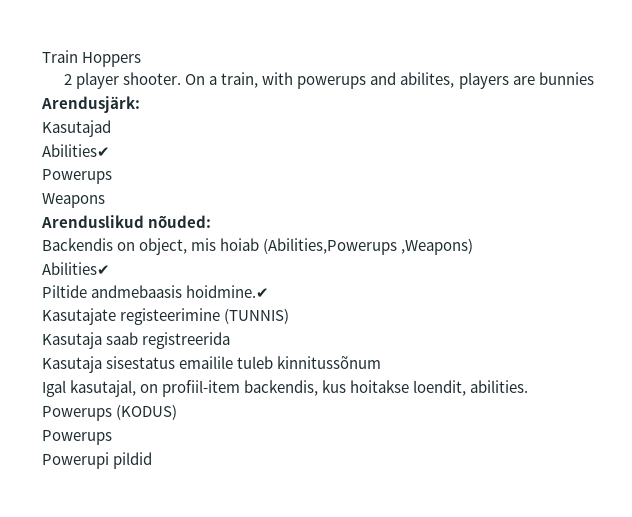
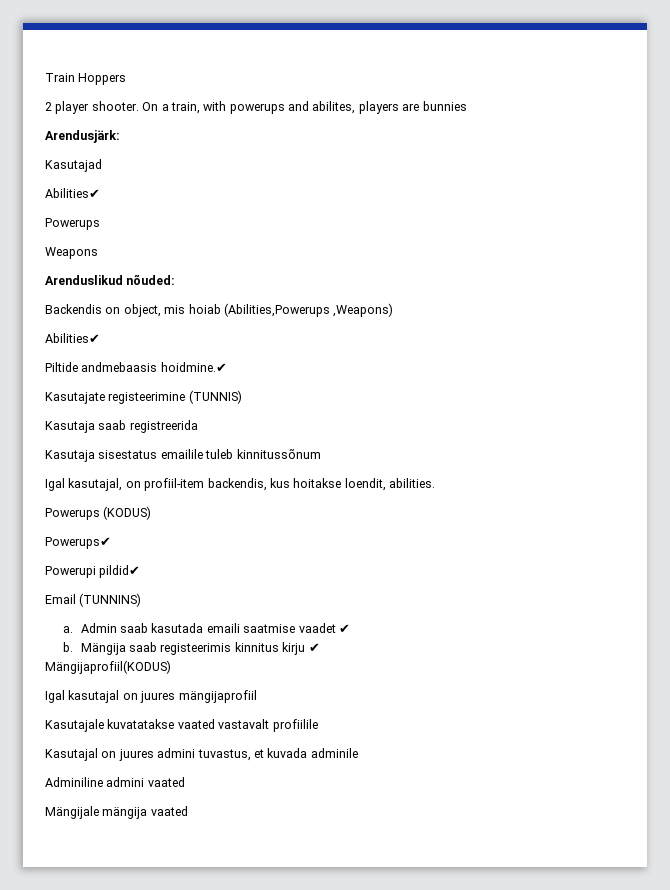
[42,430,112,445] Powerups -> [45,537,111,549] Powerups✔
[113,452,153,469] pildid -> [99,565,141,578] [45,593,142,607] [62,623,350,633] [62,642,320,655] [45,660,171,674] [45,690,257,703] [45,719,318,732] [45,748,358,761] [45,777,185,787] [45,806,188,819] pildid✔ // Email (TUNNINS) // a. Admin saab kasutada emaili saatmise vaadet ✔ // b. Mängija saab registeerimis kinnitus kirju ✔ // Mängijaprofiil(KODUS) // Igal kasutajal on juures mängijaprofiil // Kasutajale kuvatatakse vaated vastavalt profiilile // Kasutajal on juures admini tuvastus, et kuvada adminile // Adminiline admini vaated // Mängijale mängija vaated

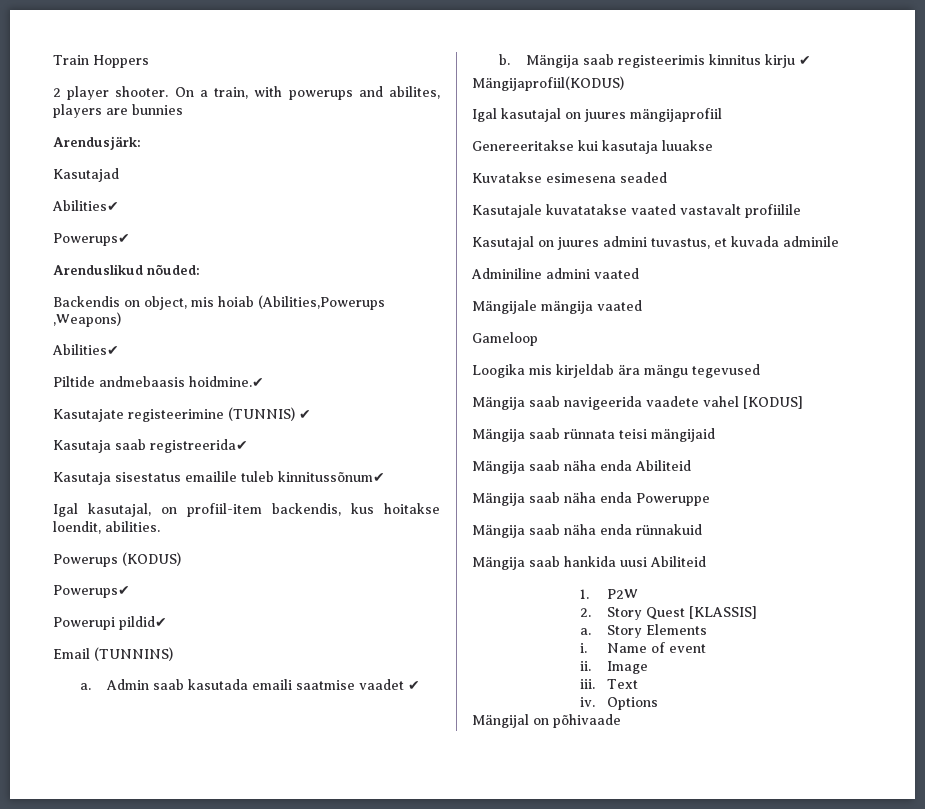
[45,218,100,230] [45,247,98,259] Powerups // Weapons -> [53,233,130,246] Powerups✔
(242, 397) none -> [299,410,311,419] ✔
[129,420,198,433] registreerida -> [150,439,248,453] registreerida✔
[236,449,321,459] kinnitussõnum -> [278,471,385,482] kinnitussõnum✔
(257, 696) none -> [472,140,713,154] [472,172,667,183] // Genereeritakse kui kasutaja luuakse // Kuvatakse esimesena seaded
(188, 811) none -> [472,332,538,346] [472,364,760,378] [472,396,803,410] [472,428,715,442] [472,460,691,474] [472,492,710,506] [472,524,702,538] [472,556,706,570] [580,589,639,599] [580,606,758,620] [580,624,708,638] [580,642,707,653] [580,661,649,674] [580,679,639,689] [580,697,659,710] [472,714,621,728] // Gameloop // Loogika mis kirjeldab ära mängu tegevused // Mängija saab navigeerida vaadete vahel [KODUS] // Mängija saab rünnata teisi mängijaid // Mängija saab näha enda Abiliteid // Mängija saab näha enda Poweruppe // Mängija saab näha enda rünnakuid // Mängija saab hankida uusi Abiliteid // 1. P2W // 2. Story Quest [KLASSIS] // a. Story Elements // i. Name of event // ii. Image // iii. Text // iv. Options // Mängijal on põhivaade

